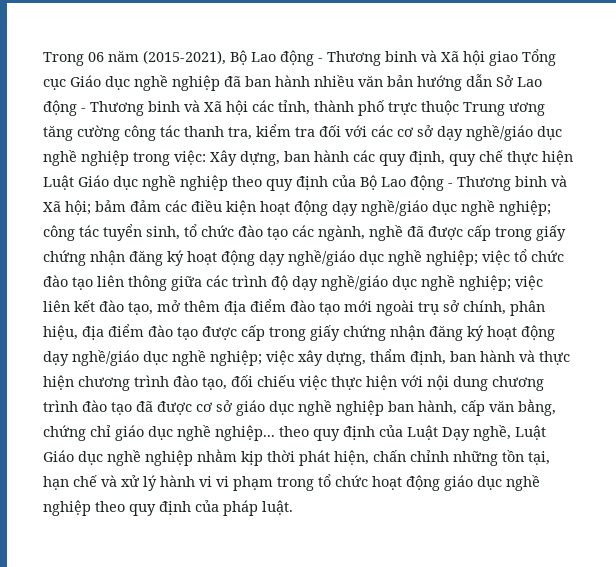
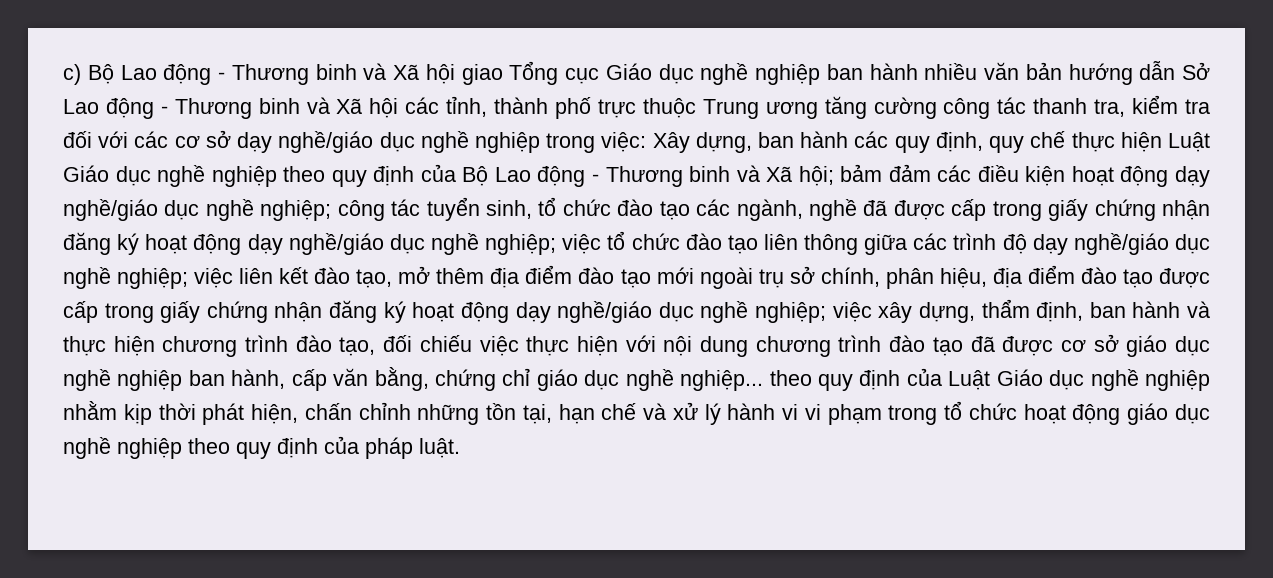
[43,50,226,66] Trong 06 năm (2015-2021), -> [63,64,81,85] c)
[224,76,241,87] đã -> (820, 74) none
[442,425,546,441] Dạy nghề, Luật -> (991, 380) none

